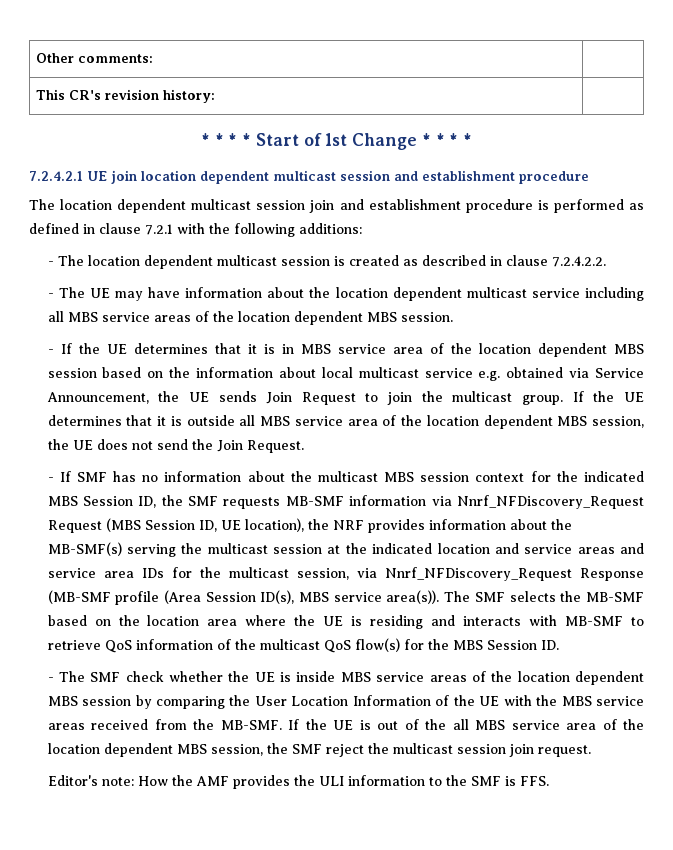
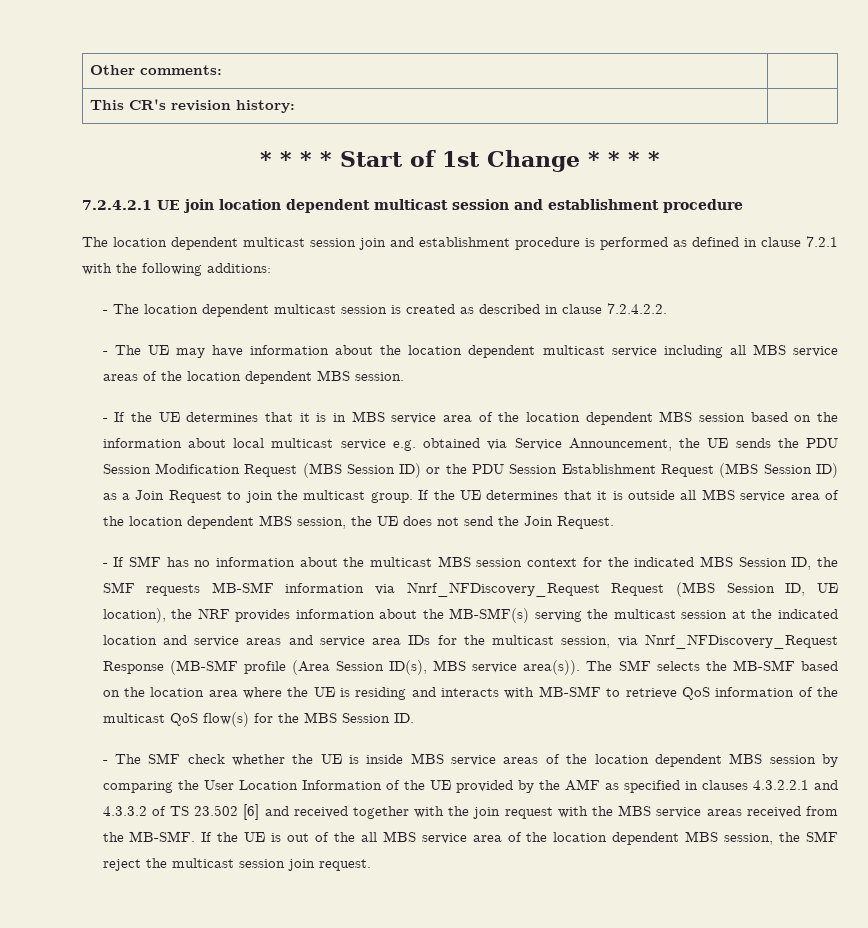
(257, 396) none -> [777,438,838,448] [102,463,838,478] [102,493,130,500] the PDU Session Modification Request (MBS Session ID) or the PDU Session Establishment Request (MBS Session ID) as a
(500, 701) none -> [455,779,838,793] [102,804,553,820] provided by the AMF as specified in clauses 4.3.2.2.1 and 4.3.3.2 of TS 23.502 [6] and received together with the join request
[47,775,549,789] // Editor's note: How the AMF provides the ULI information to the SMF is FFS. -> (371, 865) none

